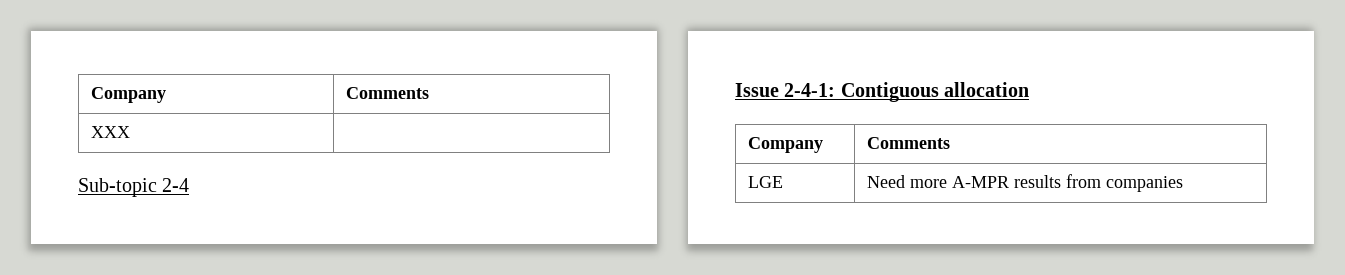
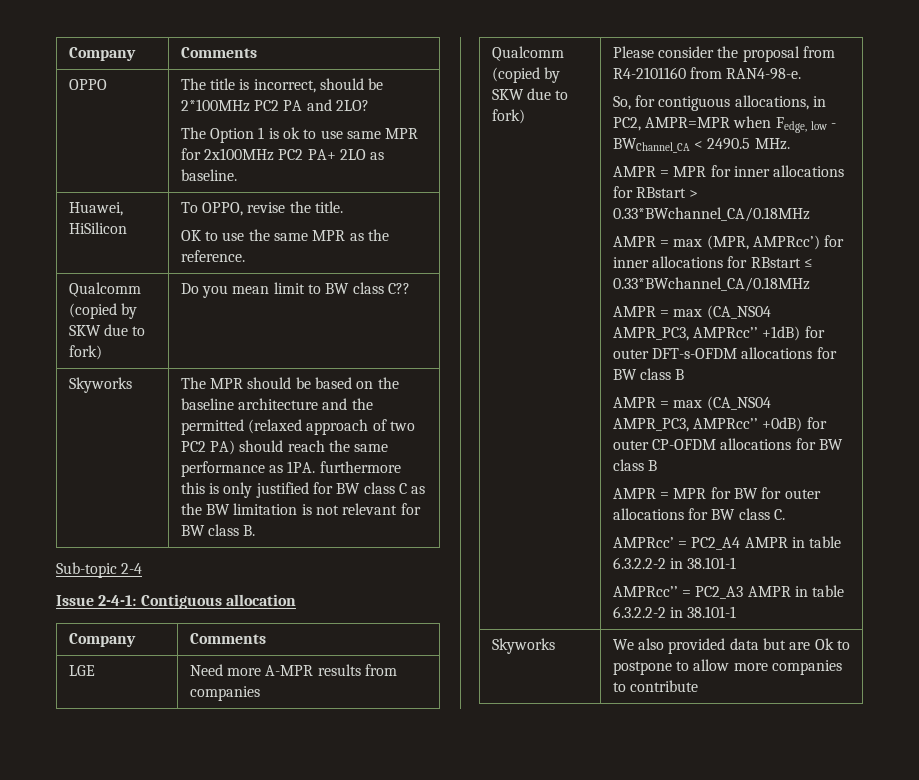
[90,87,166,103] [345,87,429,99] [90,126,130,138] Company | Comments // XXX | -> [68,47,136,61] [180,47,257,58] [68,79,107,90] [180,78,384,93] [180,99,369,112] [180,127,419,143] [180,148,385,161] [180,169,237,181] [68,202,123,216] [68,222,127,234] [180,201,343,216] [180,229,389,241] [180,250,245,262] [68,282,141,297] [68,303,137,319] [68,324,146,336] [68,345,102,360] [180,282,410,298] [68,377,132,393] [180,377,399,389] [180,398,373,410] [180,419,415,435] [180,440,389,455] [180,461,401,477] [180,482,426,498] [180,503,421,515] [180,524,256,536] Company | Comments // OPPO | The title is incorrect, should be 2*100MHz PC2 PA and 2LO? // The Option 1 is ok to use same MPR for 2x100MHz PC2 PA+ 2LO as baseline. // Huawei, HiSilicon | To OPPO, revise the title. // OK to use the same MPR as the reference. // Qualcomm (copied by SKW due to fork) | Do you mean limit to BW class C?? // Skyworks | The MPR should be based on the baseline architecture and the permitted (relaxed approach of two PC2 PA) should reach the same performance as 1PA. furthermore this is only justified for BW class C as the BW limitation is not relevant for BW class B.
(1183, 184) none -> [491,46,564,61] [491,67,560,83] [491,88,569,100] [491,109,525,124] [612,46,835,62] [612,67,802,80] [612,95,826,111] [612,116,837,133] [612,138,790,153] [612,165,845,177] [612,186,699,198] [612,207,810,222] [612,235,845,250] [612,256,813,268] [612,277,810,292] [612,305,771,320] [612,326,825,341] [612,347,837,359] [612,368,685,380] [612,396,771,411] [612,417,827,432] [612,438,843,450] [612,459,657,471] [612,487,821,499] [612,508,785,520] [612,536,842,550] [612,557,737,569] [612,585,845,599] [612,606,737,618] [491,638,555,654] [612,638,850,654] [612,659,842,675] [612,680,698,692] // Qualcomm (copied by SKW due to fork) | Please consider the proposal from R4-2101160 from RAN4-98-e. // So, for contiguous allocations, in PC2, AMPR=MPR when Fedge, low - BWChannel_CA < 2490.5 MHz. // AMPR = MPR for inner allocations for RBstart > 0.33*BWchannel_CA/0.18MHz // AMPR = max (MPR, AMPRcc’) for inner allocations for RBstart ≤ 0.33*BWchannel_CA/0.18MHz // AMPR = max (CA_NS04 AMPR_PC3, AMPRcc’’ +1dB) for outer DFT-s-OFDM allocations for BW class B // AMPR = max (CA_NS04 AMPR_PC3, AMPRcc’’ +0dB) for outer CP-OFDM allocations for BW class B // AMPR = MPR for BW for outer allocations for BW class C. // AMPRcc’ = PC2_A4 AMPR in table 6.3.2.2-2 in 38.101-1 // AMPRcc’’ = PC2_A3 AMPR in table 6.3.2.2-2 in 38.101-1 // Skyworks | We also provided data but are Ok to postpone to allow more companies to contribute

